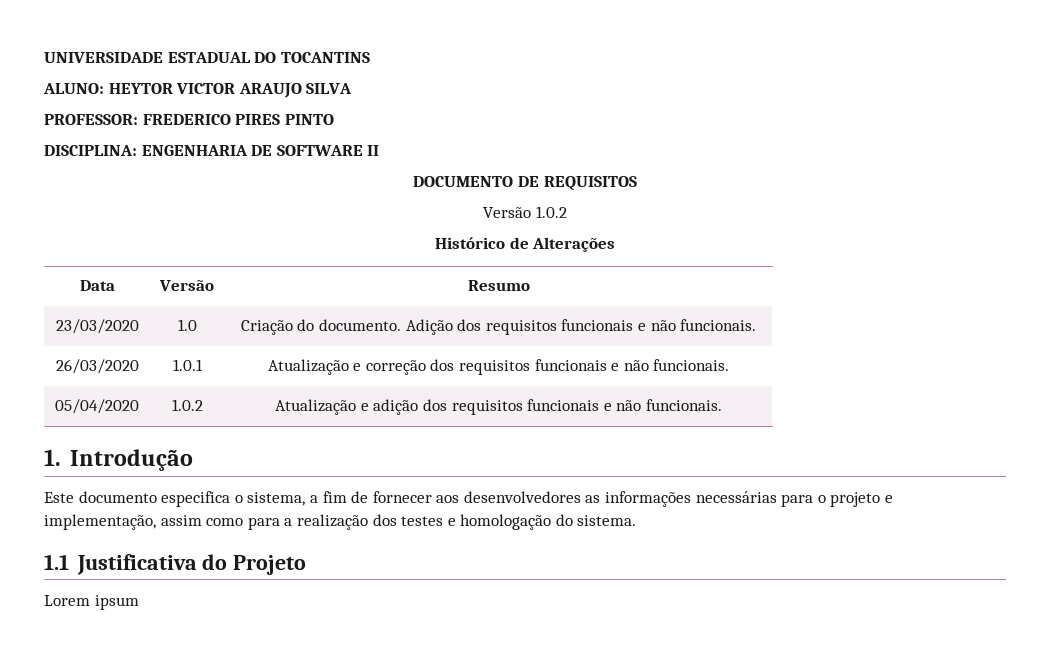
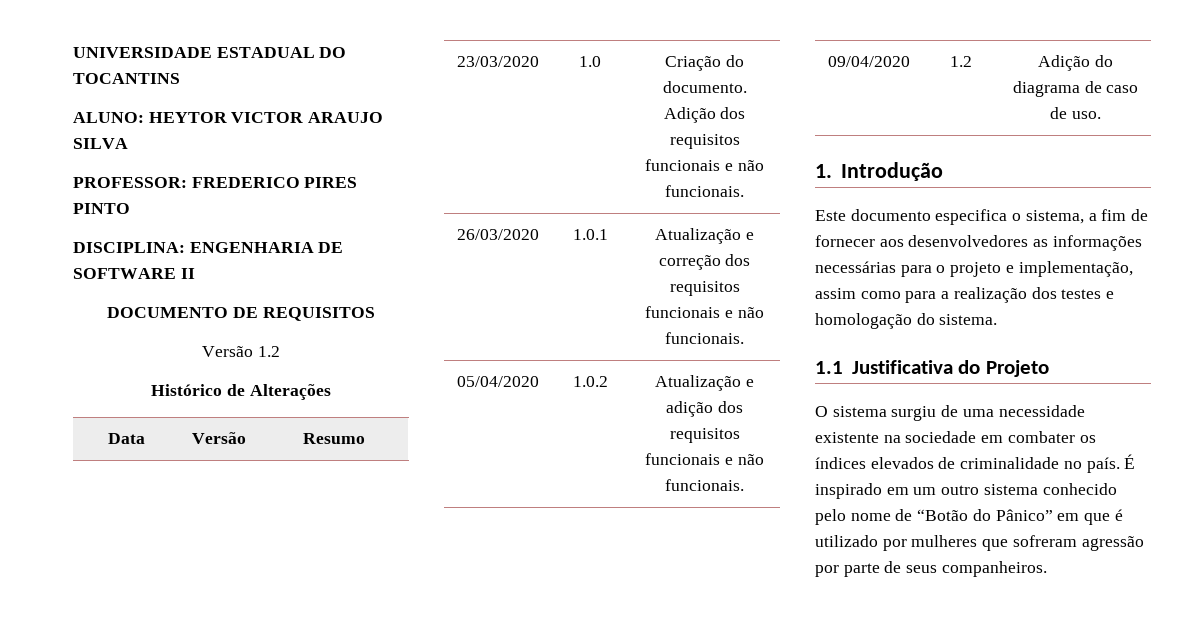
[535,206,567,218] 1.0.2 -> [257,346,280,357] 1.2
(722, 405) none -> [827,56,910,67] [950,56,972,67] [1038,55,1113,71] [1012,81,1139,97] [1050,107,1101,119] // 09/04/2020 | 1.2 | Adição do diagrama de caso de uso.
[44,595,139,610] Lorem ipsum -> [815,405,1085,421] [815,431,1096,443] [815,454,1136,473] [815,483,1117,499] [815,509,1123,525] [815,535,1144,551] [815,561,1047,577] O sistema surgiu de uma necessidade existente na sociedade em combater os índices elevados de criminalidade no país. É inspirado em um outro sistema conhecido pelo nome de “Botão do Pânico” em que é utilizado por mulheres que sofreram agressão por parte de seus companheiros.

